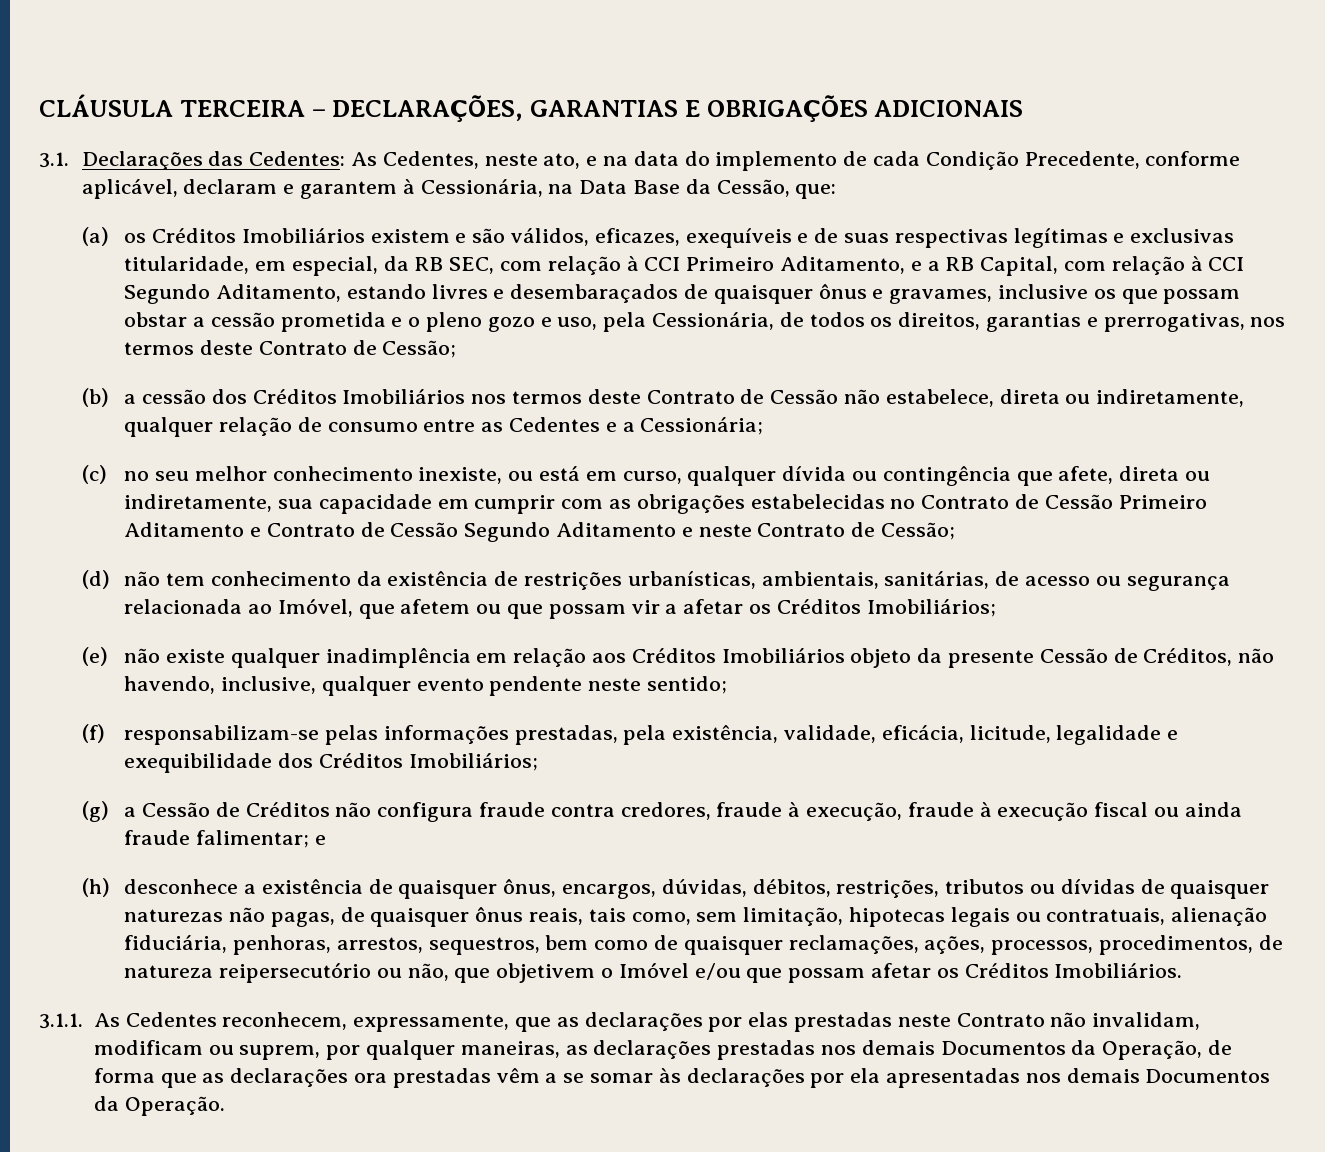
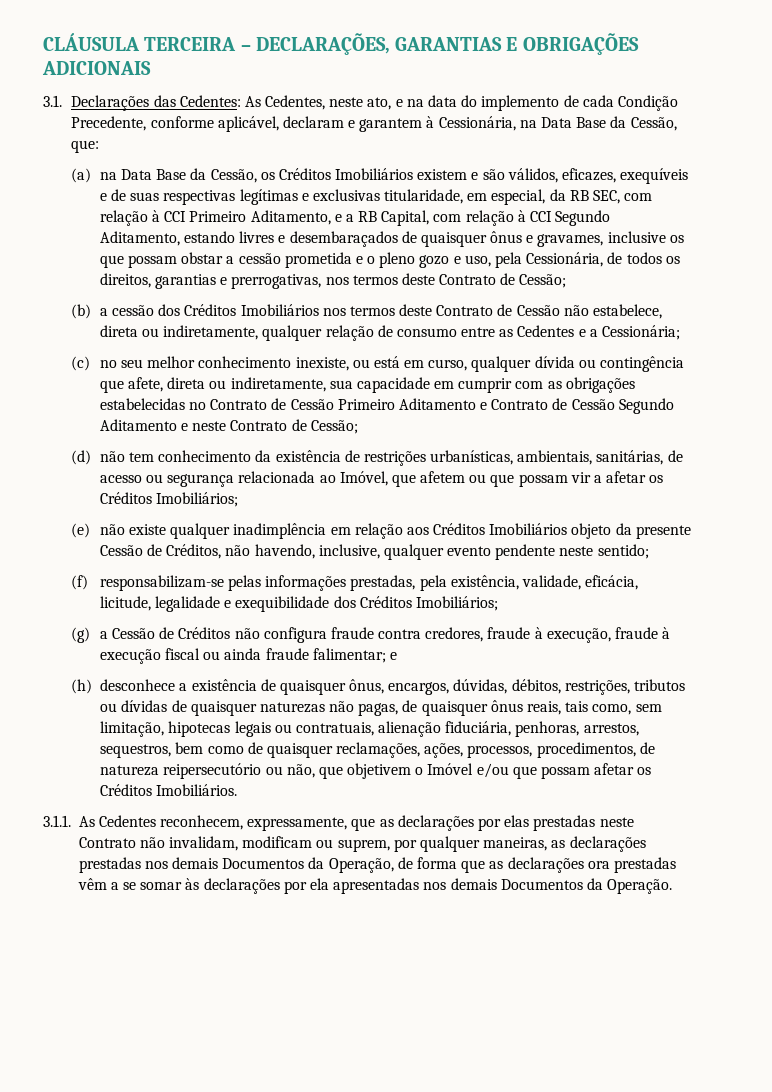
(109, 236) none -> [99,168,257,183] na Data Base da Cessão,

